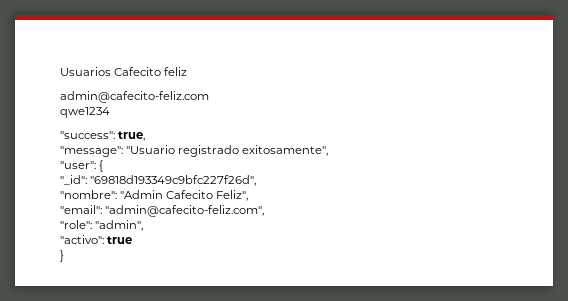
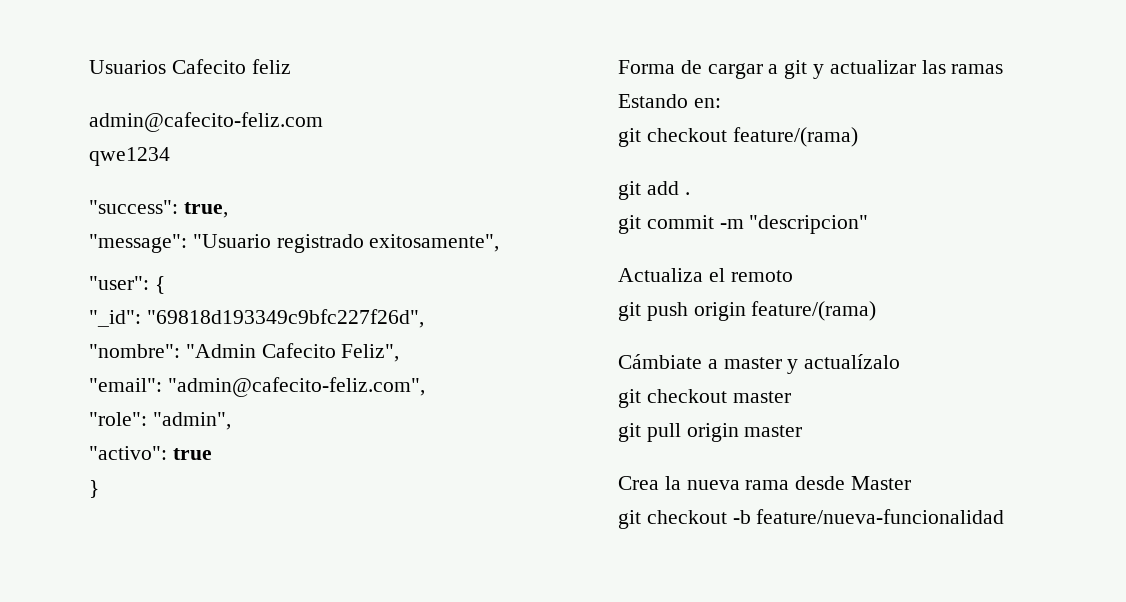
(64, 256) none -> [618,60,1004,79] [618,94,721,108] [618,127,858,147] [618,181,690,200] [618,215,869,234] [618,268,793,282] [618,301,877,321] [618,354,901,374] [618,389,791,408] [618,423,803,442] [618,476,912,490] [618,509,1005,529] // Forma de cargar a git y actualizar las ramas // Estando en: // git checkout feature/(rama) // git add . // git commit -m "descripcion" // Actualiza el remoto // git push origin feature/(rama) // Cámbiate a master y actualízalo // git checkout master // git pull origin master // Crea la nueva rama desde Master // git checkout -b feature/nueva-funcionalidad

